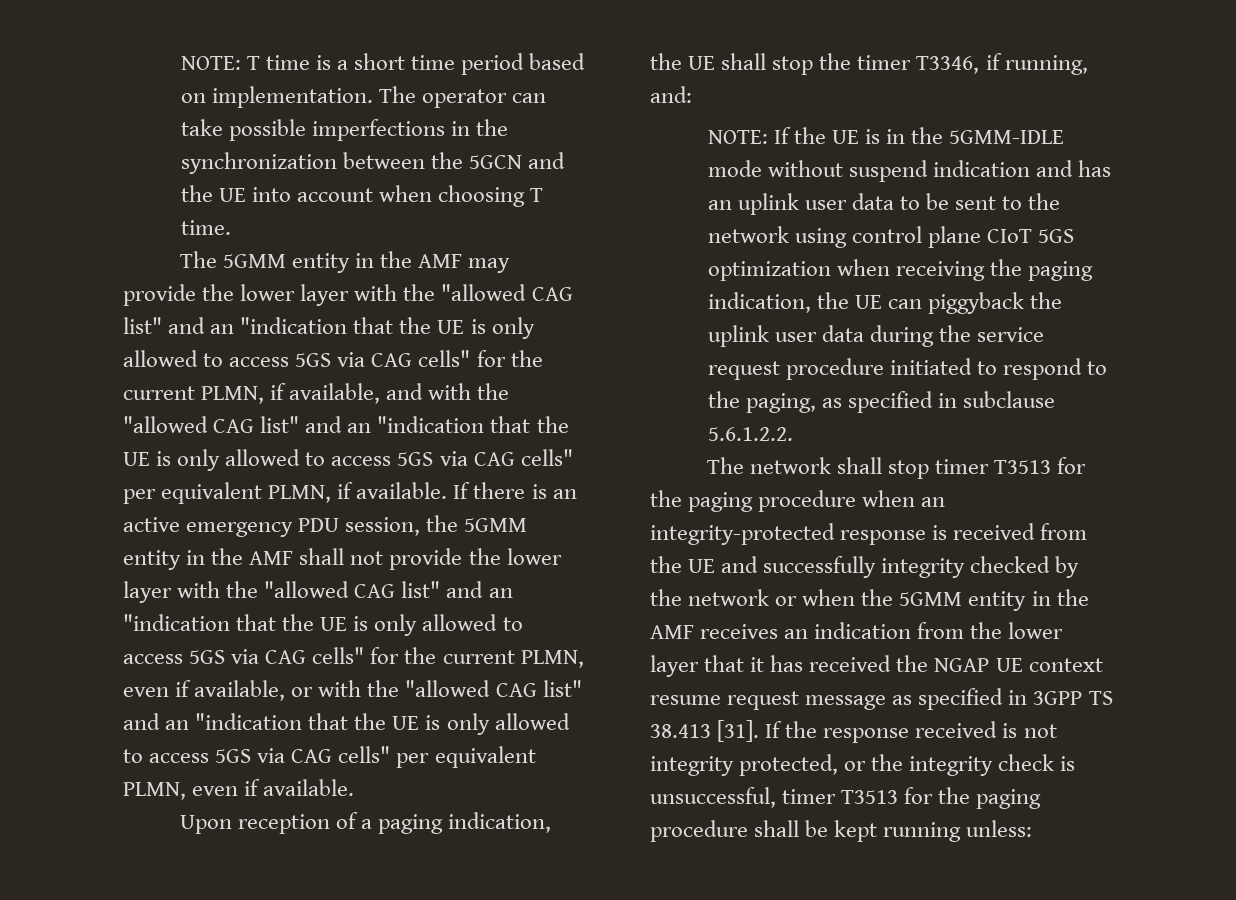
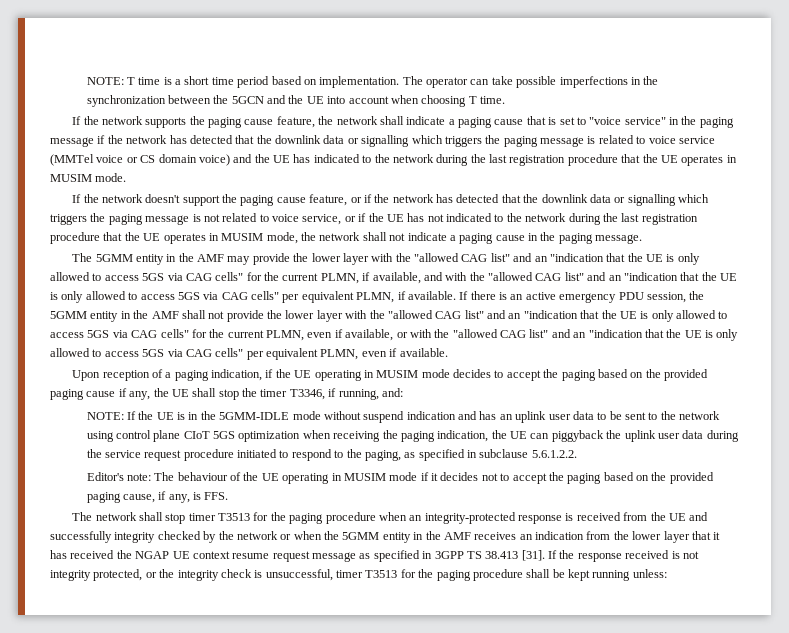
(231, 227) none -> [72,116,734,128] [50,135,715,147] [50,154,737,166] [50,173,127,182] [72,194,710,206] [50,213,698,225] [50,232,643,244] // If the network supports the paging cause feature, the network shall indicate a paging cause that is set to "voice service" in the paging message if the network has detected that the downlink data or signalling which triggers the paging message is related to voice service (MMTel voice or CS domain voice) and the UE has indicated to the network during the last registration procedure that the UE operates in MUSIM mode. // If the network doesn't support the paging cause feature, or if the network has detected that the downlink data or signalling which triggers the paging message is not related to voice service, or if the UE has not indicated to the network during the last registration procedure that the UE operates in MUSIM mode, the network shall not indicate a paging cause in the paging message.
(552, 822) none -> [265,369,709,381] [50,388,151,400] if the UE operating in MUSIM mode decides to accept the paging based on the provided paging cause if any,
(793, 434) none -> [86,472,714,484] [86,491,229,503] // Editor's note: The behaviour of the UE operating in MUSIM mode if it decides not to accept the paging based on the provided paging cause, if any, is FFS.

